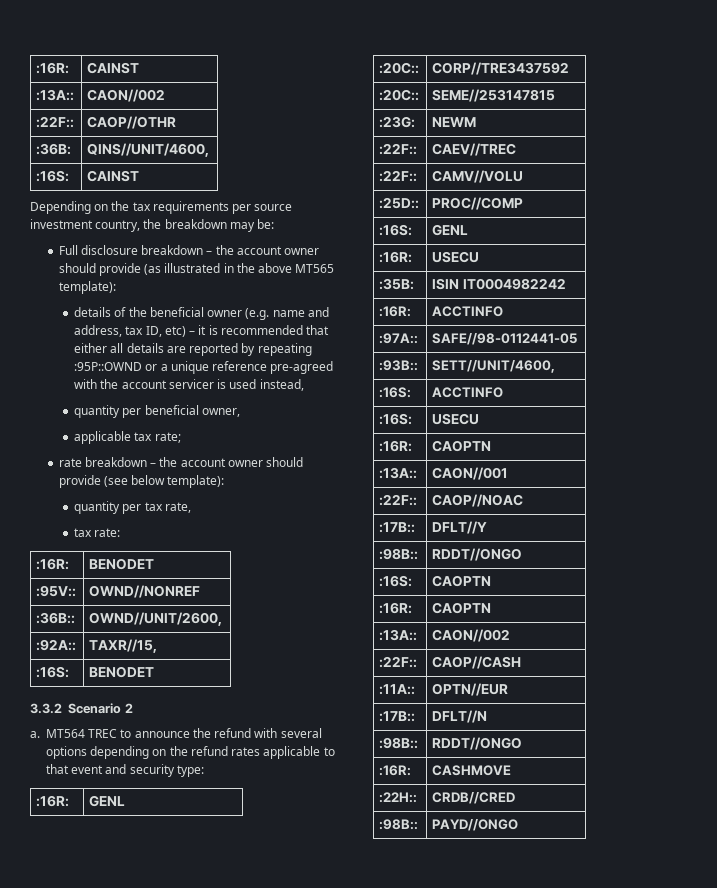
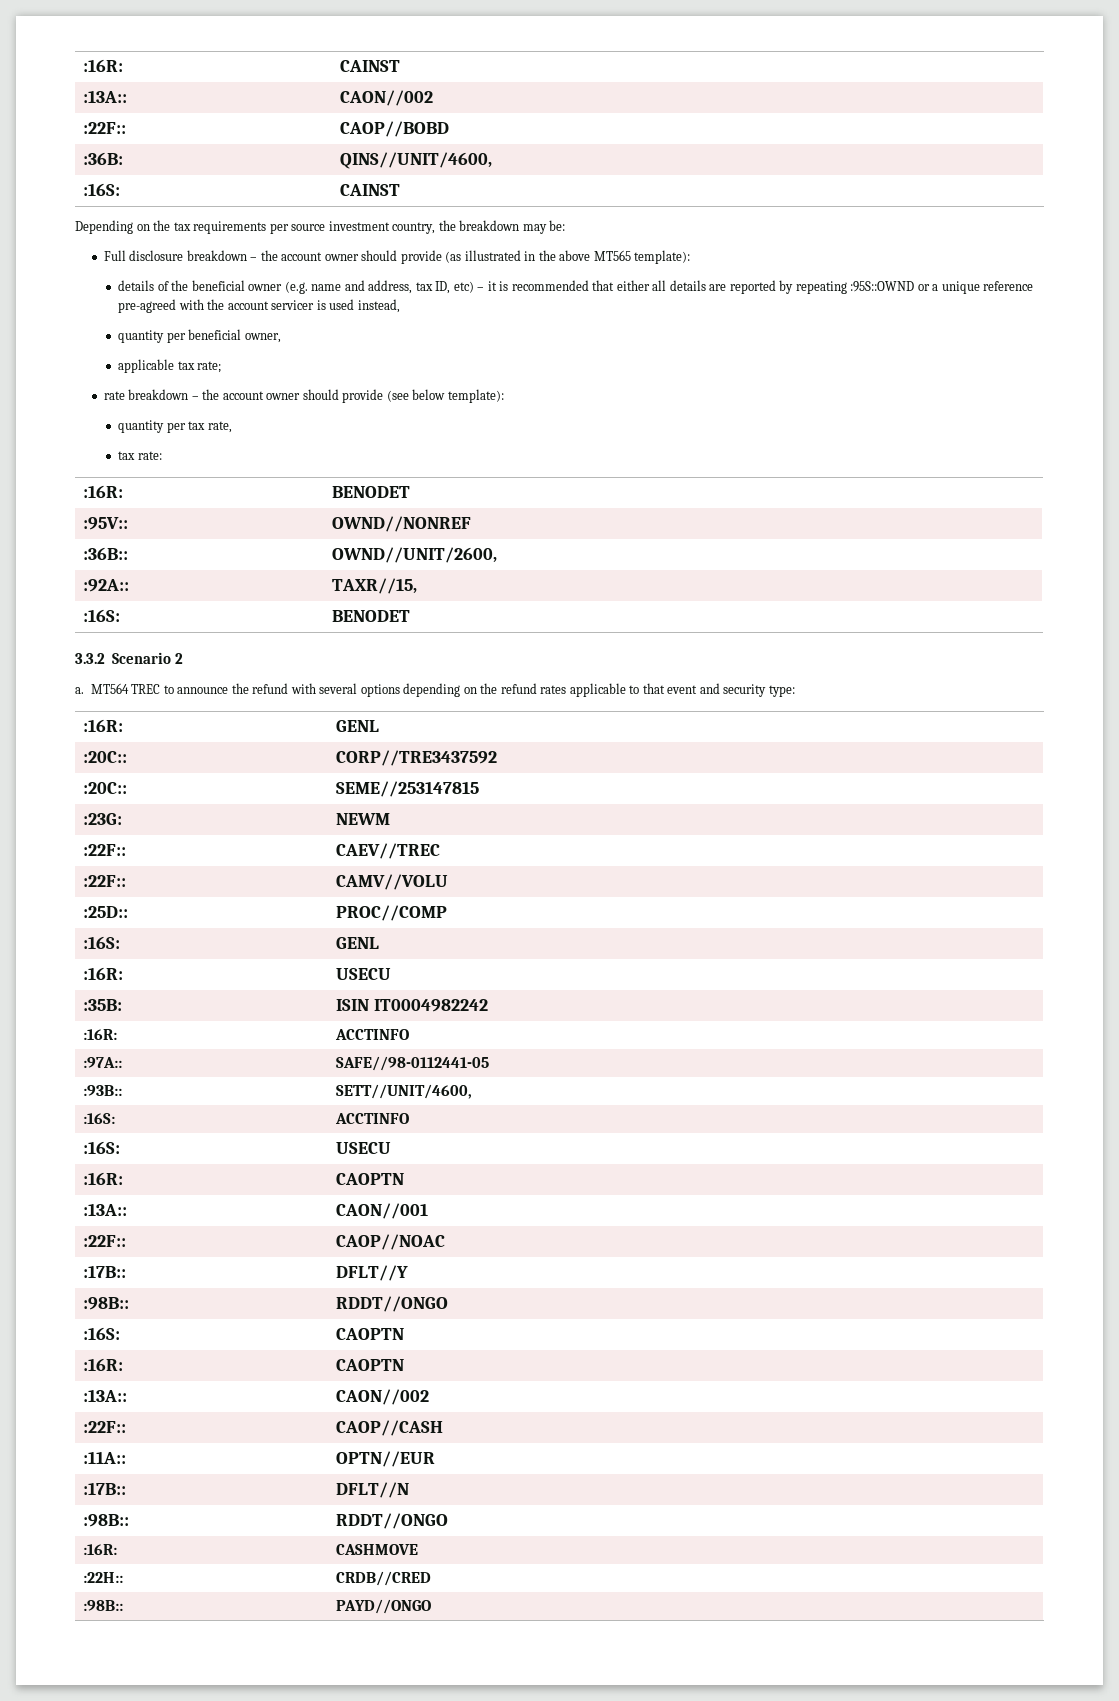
[87,116,177,129] CAOP//OTHR -> [340,121,450,137] CAOP//BOBD
[74,362,143,371] :95P::OWND -> [850,281,915,292] :95S::OWND

